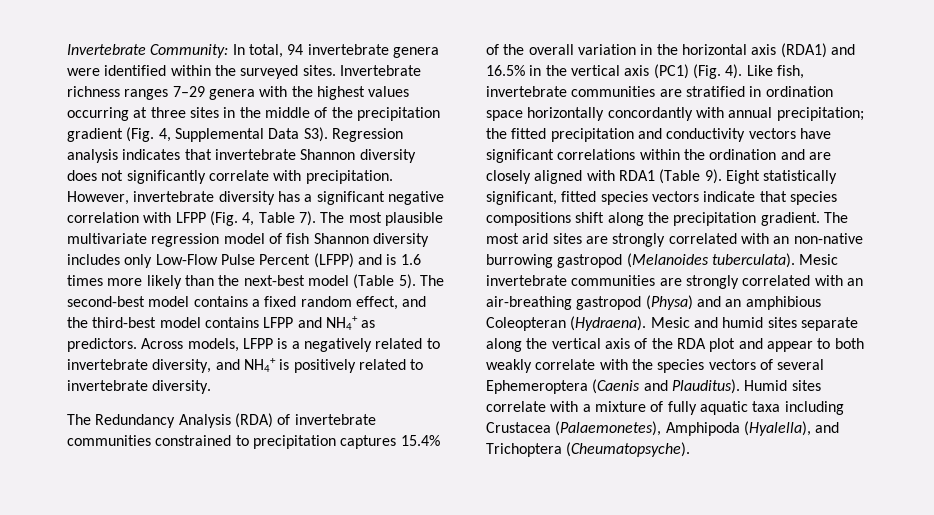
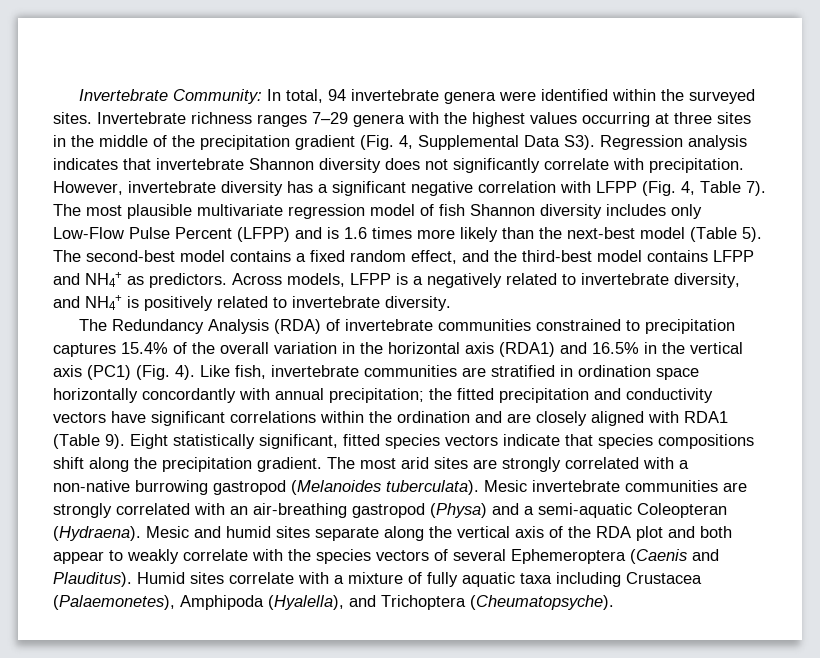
[773,236,790,244] an -> [679,460,689,469] a
[725,296,821,310] an amphibious -> [524,503,632,518] a semi-aquatic
(763, 343) none -> [700,526,732,538] both
[834,338,864,349] both -> (123, 555) none

